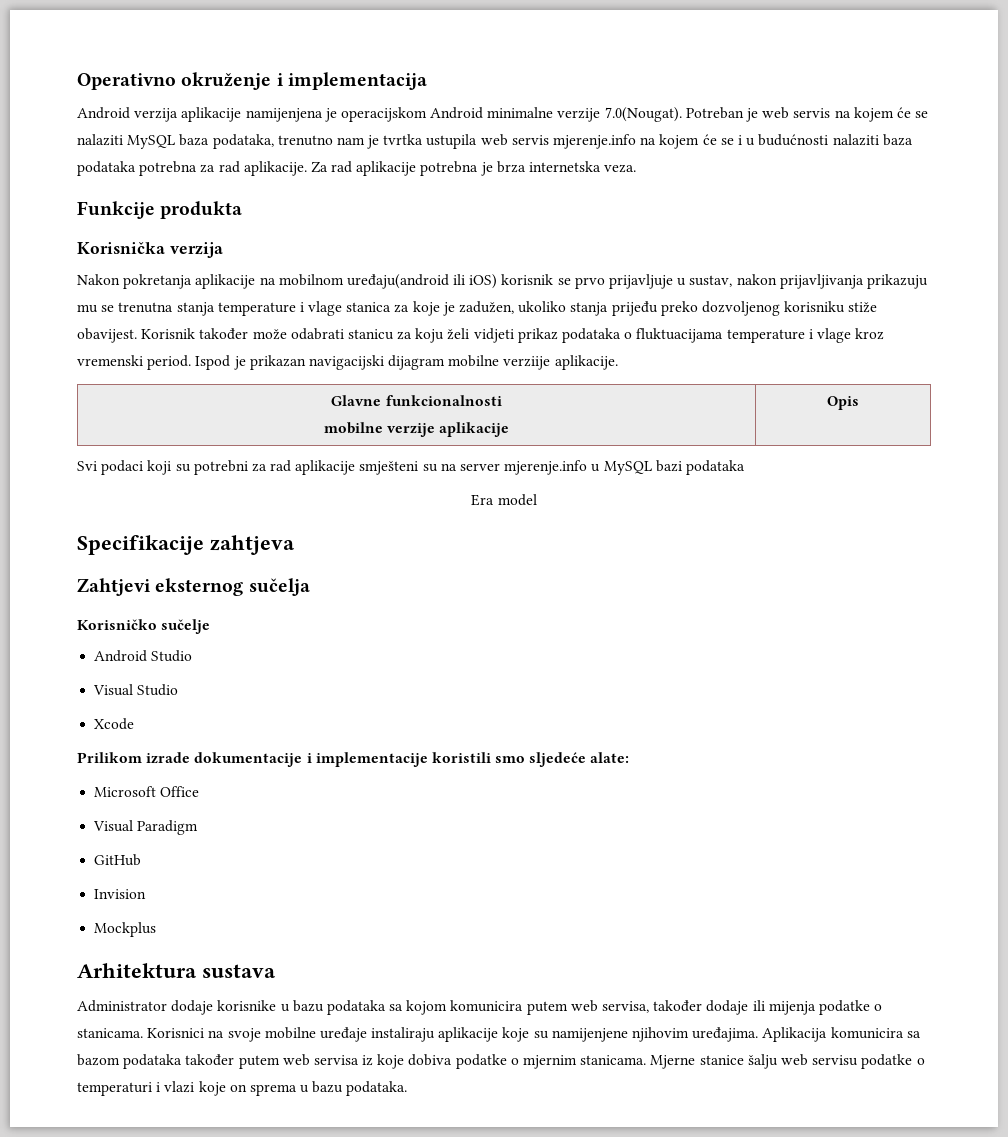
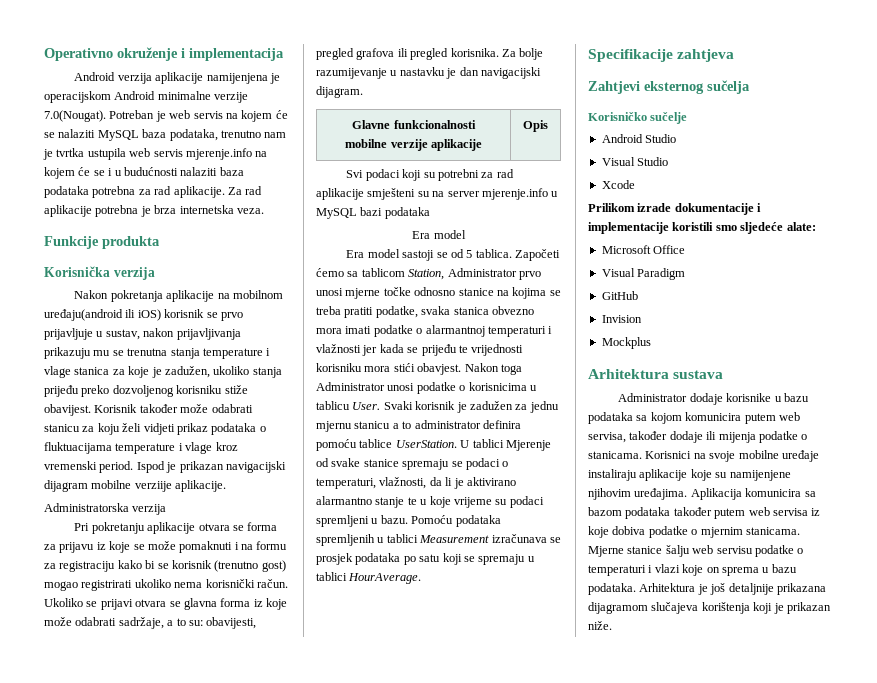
(618, 362) none -> [44,503,167,515] [74,522,278,534] [44,541,288,553] [44,560,286,572] [44,579,288,591] [44,598,287,610] [44,617,257,629] [316,48,544,60] [316,67,541,79] [316,86,363,98] // Administratorska verzija // Pri pokretanju aplikacije otvara se forma za prijavu iz koje se može pomaknuti i na formu za registraciju kako bi se korisnik (trenutno gost) mogao registrirati ukoliko nema korisnički račun. Ukoliko se prijavi otvara se glavna forma iz koje može odabrati sadržaje, a to su: obavijesti, pregled grafova ili pregled korisnika. Za bolje razumijevanje u nastavku je dan navigacijski dijagram.
(537, 500) none -> [346,249,561,261] [316,268,541,280] [316,287,561,299] [316,306,534,318] [316,325,553,337] [316,344,524,356] [316,363,522,375] [316,382,537,394] [316,401,559,413] [316,420,521,432] [316,439,551,451] [316,458,509,470] [316,477,516,489] [316,496,544,508] [316,515,501,527] [316,534,561,546] [316,553,535,565] [316,572,422,584] // Era model sastoji se od 5 tablica. Započeti ćemo sa tablicom Station, Administrator prvo unosi mjerne točke odnosno stanice na kojima se treba pratiti podatke, svaka stanica obvezno mora imati podatke o alarmantnoj temperaturi i vlažnosti jer kada se prijeđu te vrijednosti korisniku mora stići obavjest. Nakon toga Administrator unosi podatke o korisnicima u tablicu User. Svaki korisnik je zadužen za jednu mjernu stanicu a to administrator definira pomoću tablice UserStation. U tablici Mjerenje od svake stanice spremaju se podaci o temperaturi, vlažnosti, da li je aktivirano alarmantno stanje te u koje vrijeme su podaci spremljeni u bazu. Pomoću podataka spremljenih u tablici Measurement izračunava se prosjek podataka po satu koji se spremaju u tablici HourAverage.
(408, 1088) none -> [639,583,826,595] [588,602,831,614] [588,621,612,630] Arhitektura je još detaljnije prikazana dijagramom slučajeva korištenja koji je prikazan niže.

